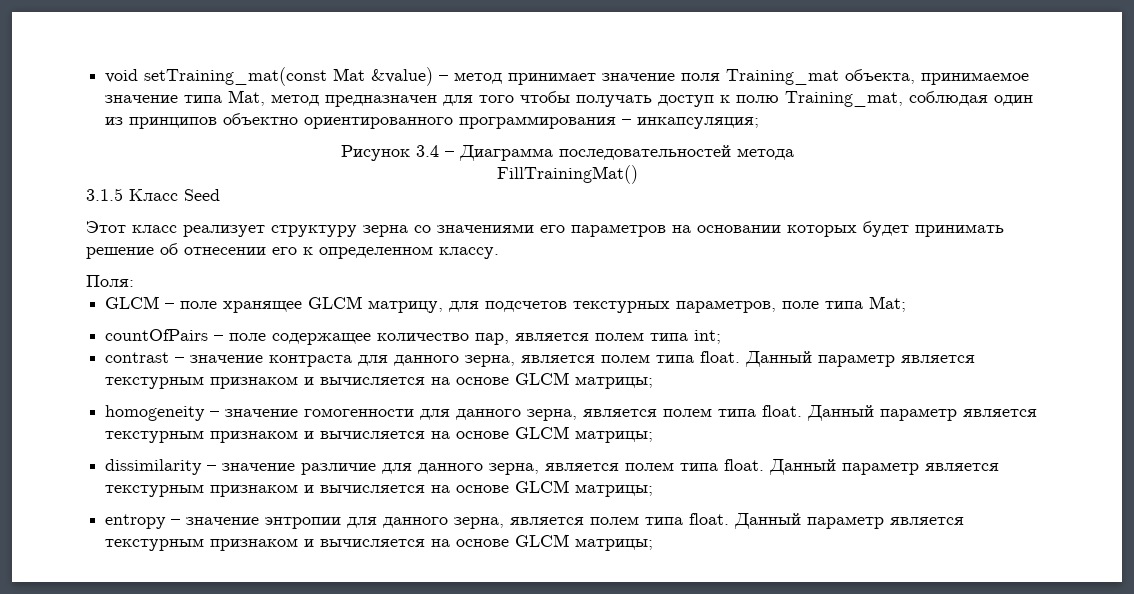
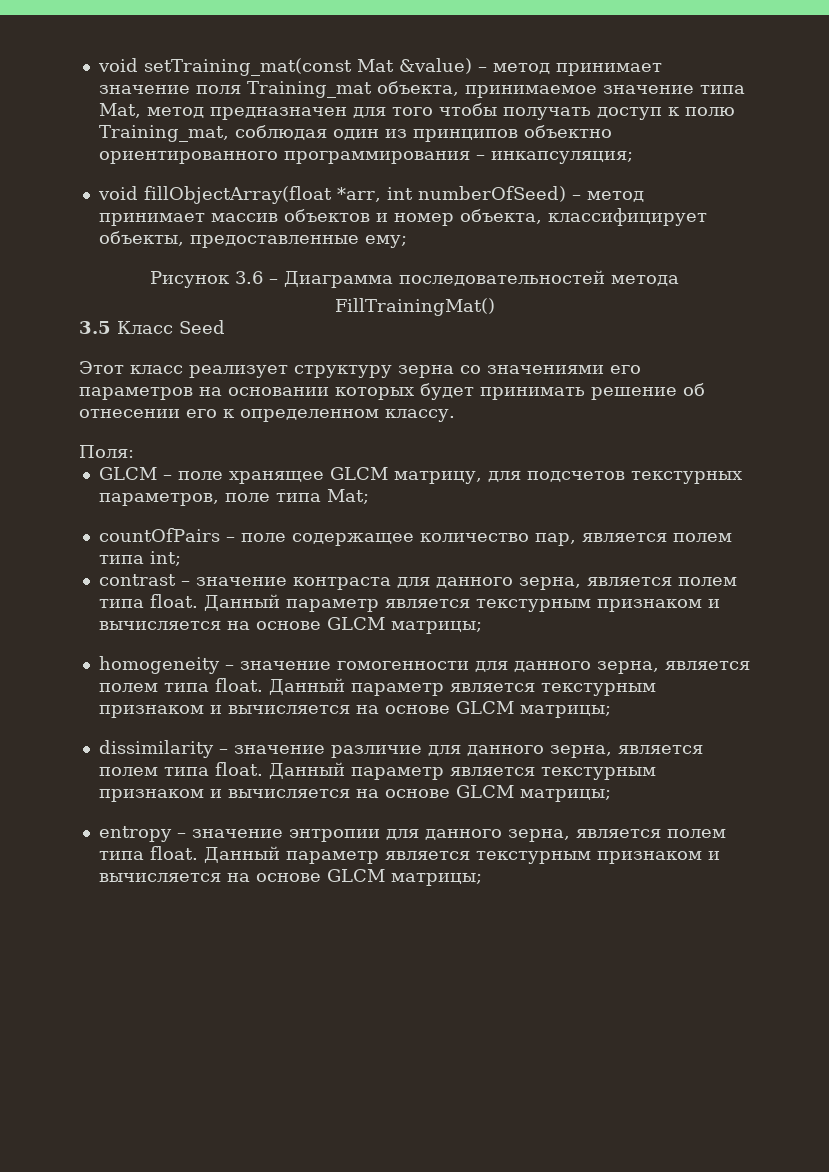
(760, 123) none -> [97,186,644,204] [98,208,707,226] [98,231,407,248] // void fillObjectArray(float *arr, int numberOfSeed) – метод принимает массив объектов и номер объекта, классифицирует объекты, предоставленные ему;
[415,145,439,157] 3.4 -> [235,271,263,284] 3.6
[86,188,123,201] 3.1.5 -> [79,321,111,334] 3.5

